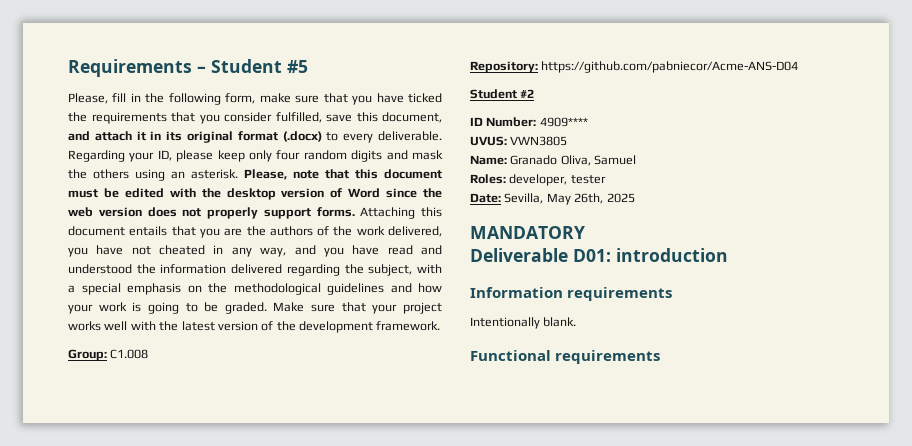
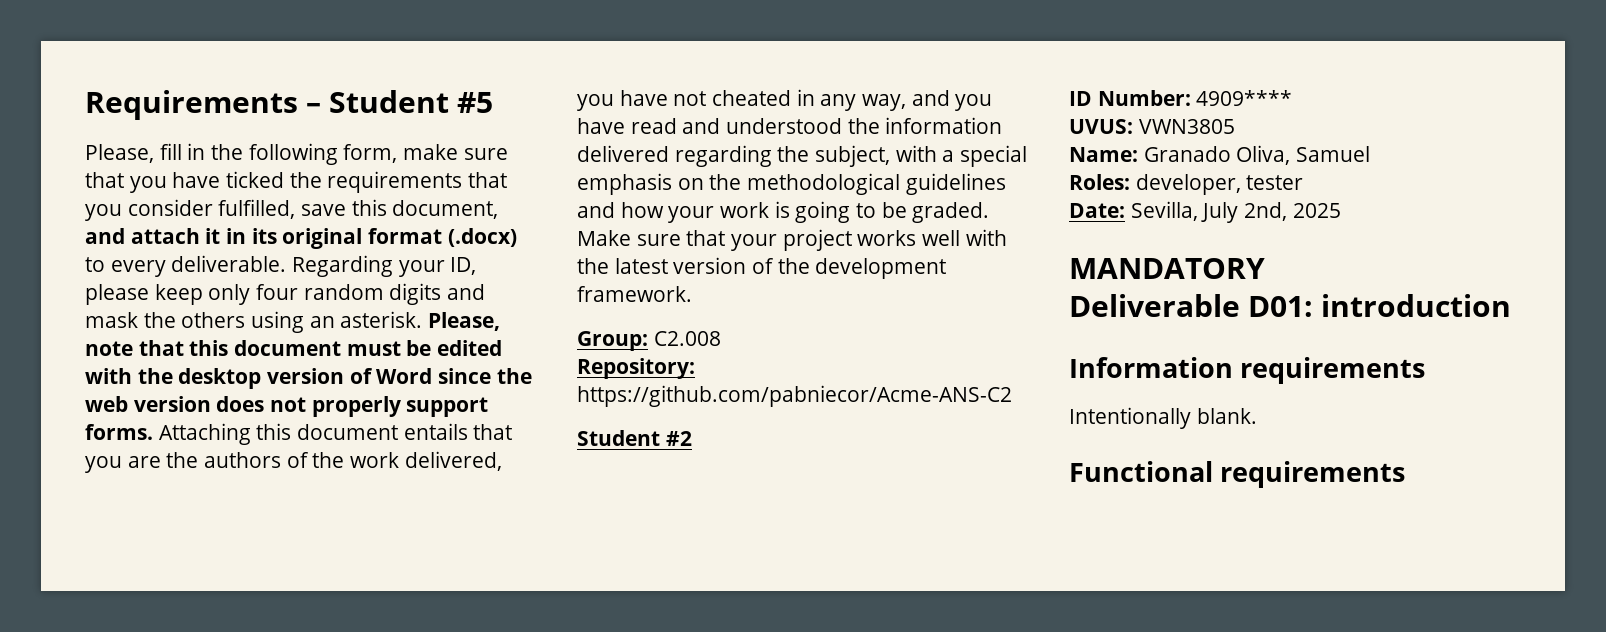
[110,349,149,359] C1.008 -> [653,331,721,346] C2.008
[541,61,799,73] https://github.com/pabniecor/Acme-ANS-D04 -> [577,385,1012,407] https://github.com/pabniecor/Acme-ANS-C2
[546,193,604,205] May 26th, -> [1201,202,1288,223] July 2nd,

